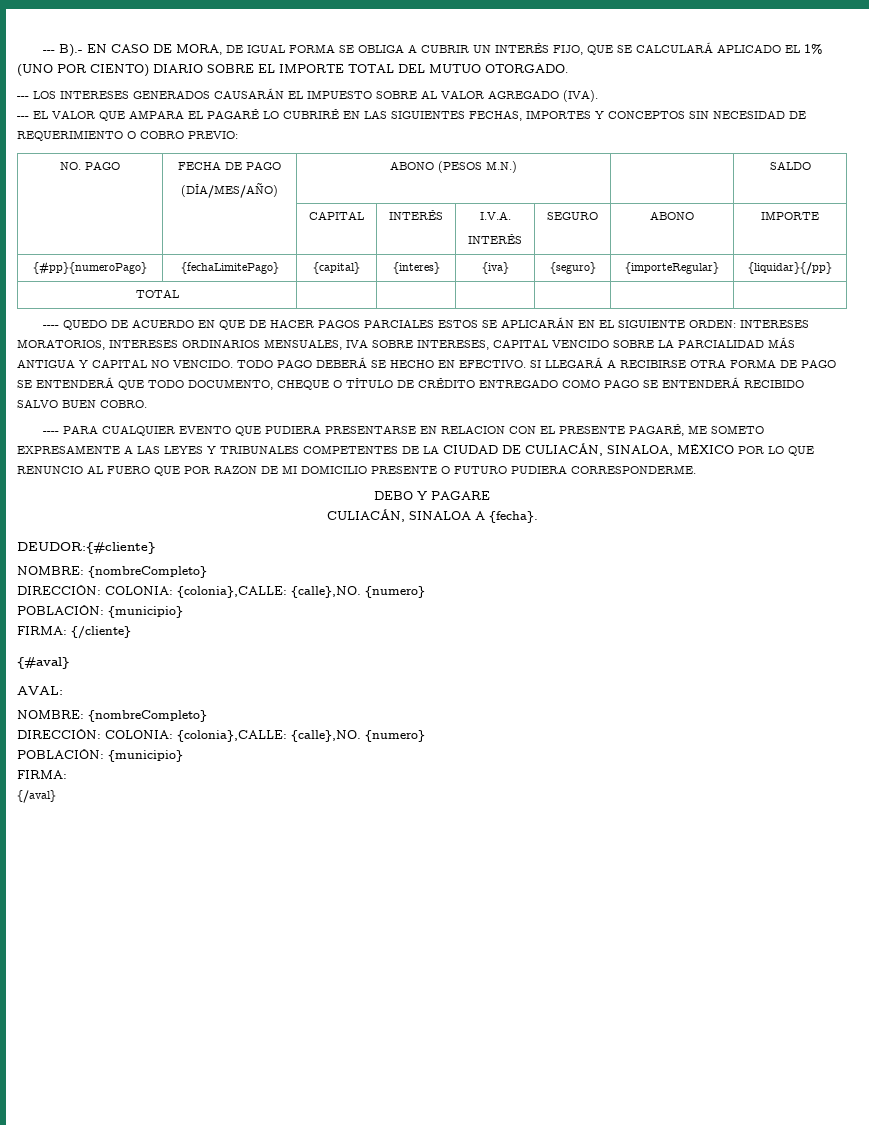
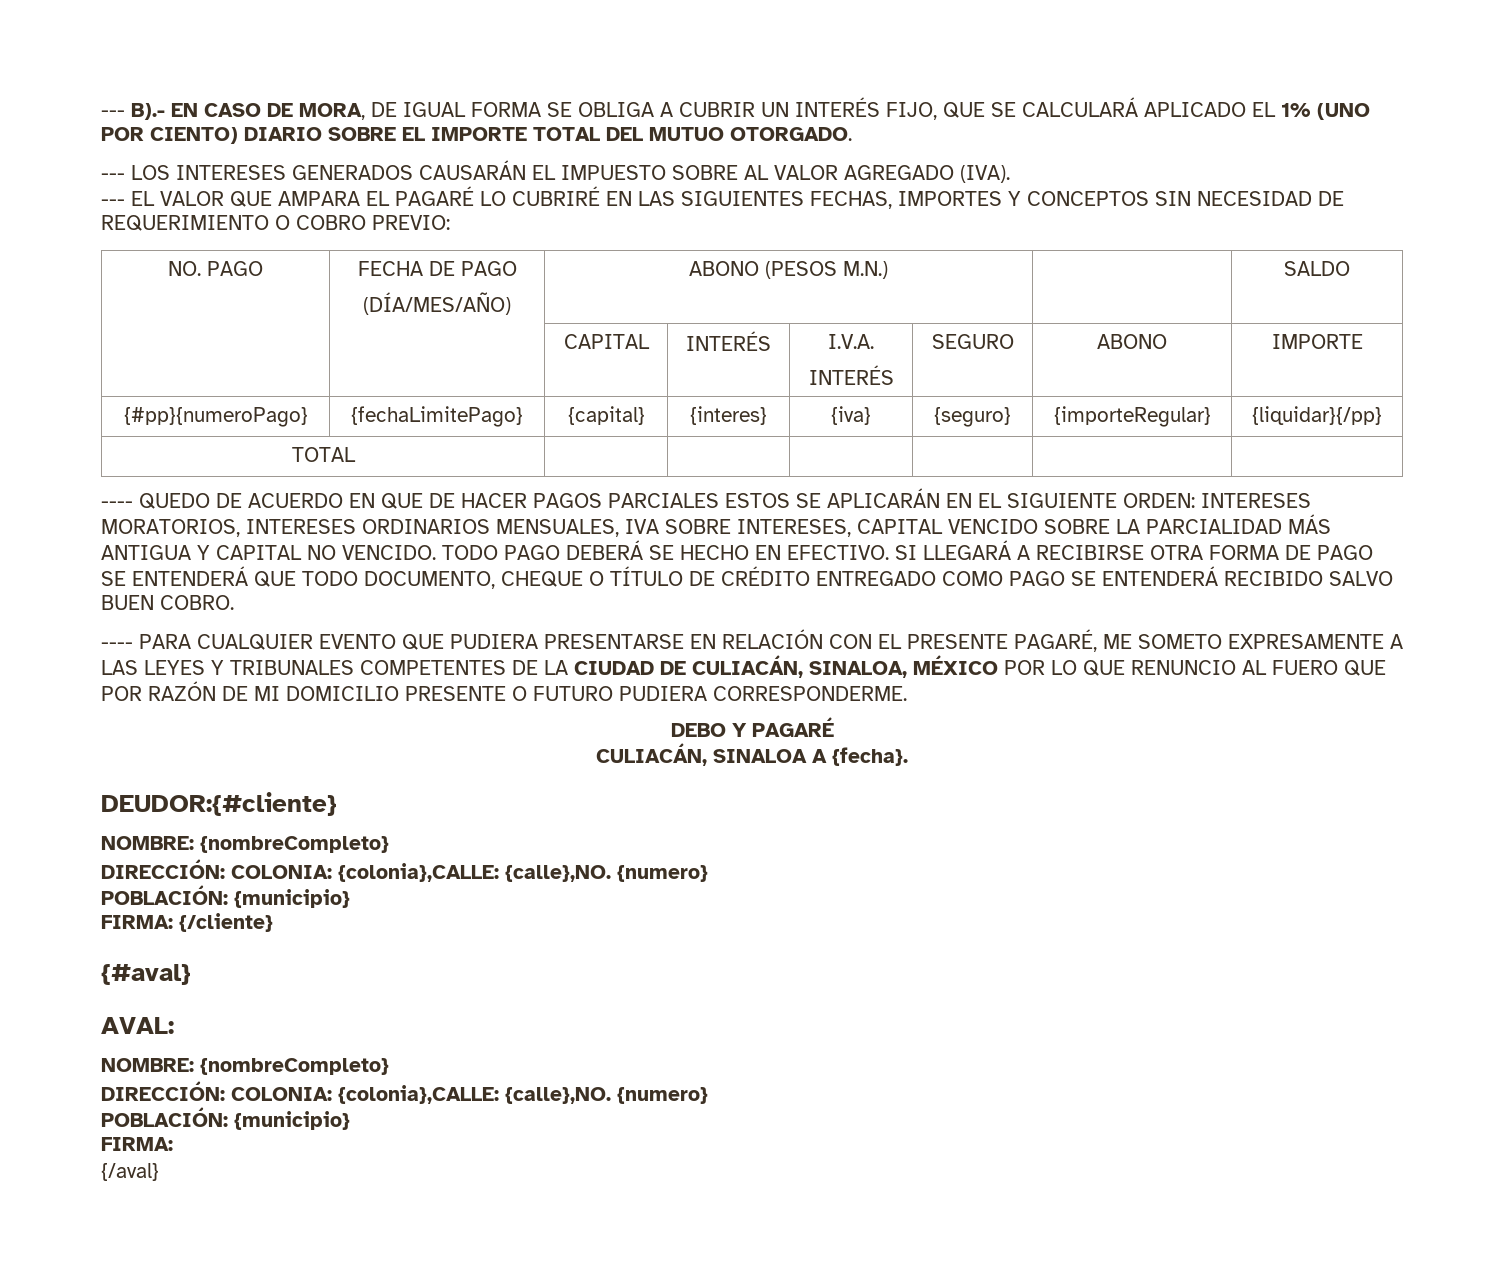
[440,425,505,434] RELACION -> [722,629,823,649] RELACIÓN
[214,465,257,474] RAZON -> [148,681,216,701] RAZÓN
[431,491,490,500] PAGARE -> [751,717,834,737] PAGARÉ

